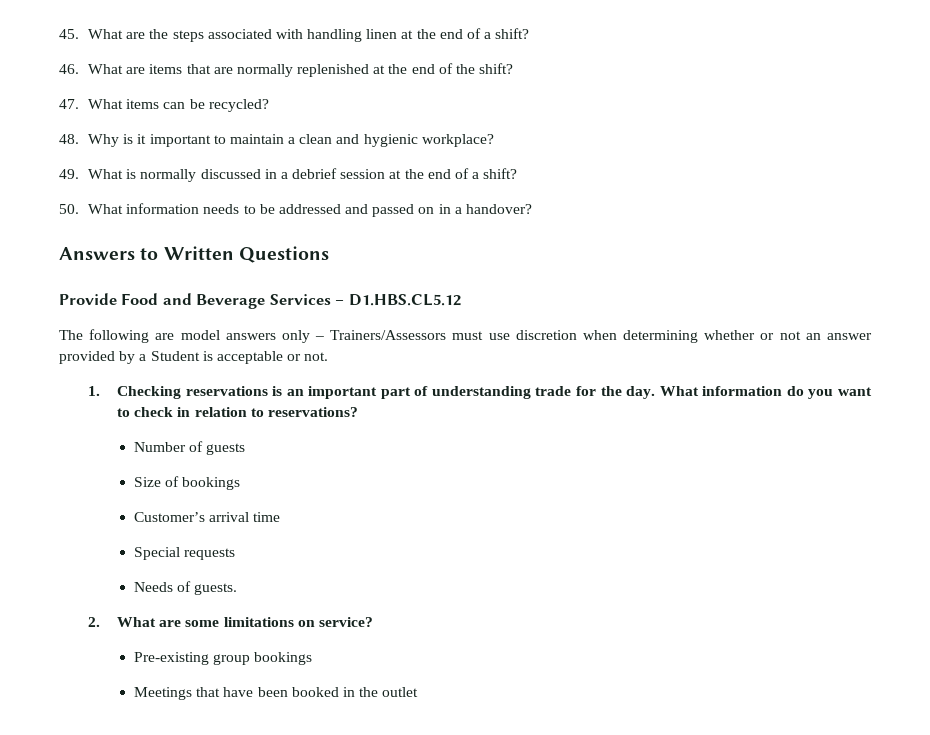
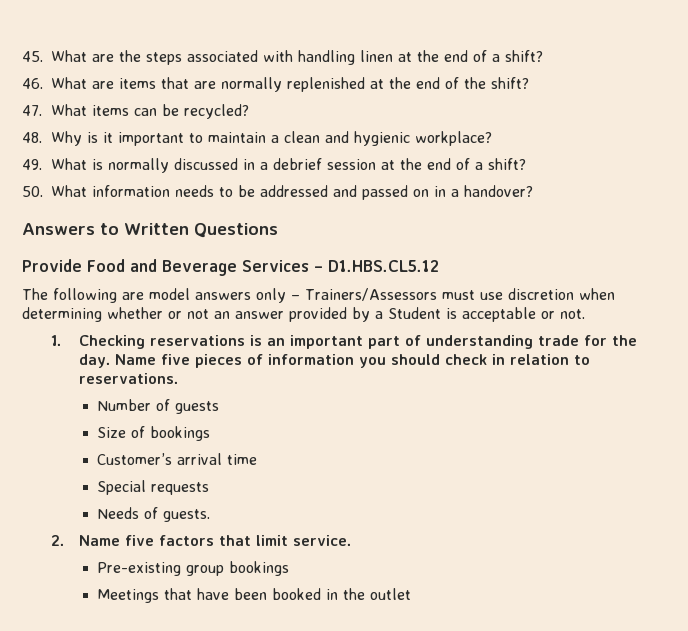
[659,386,872,399] [116,408,130,417] What information do you want to -> [115,354,441,368] Name five pieces of information you should
[267,407,358,417] reservations? -> [79,373,179,384] reservations.
[116,617,373,627] What are some limitations on service? -> [79,535,352,546] Name five factors that limit service.

